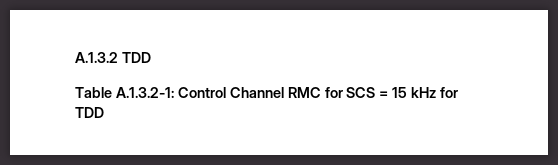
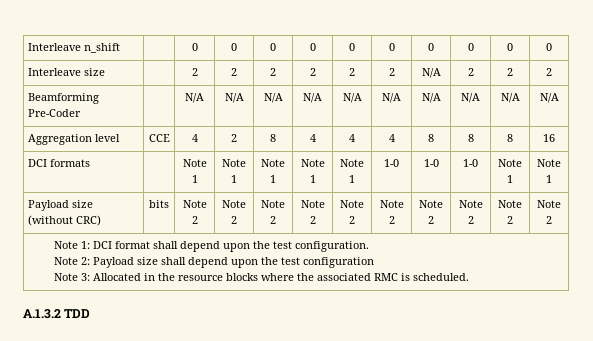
[75,52,151,63] [75,87,459,98] A.1.3.2 TDD // Table A.1.3.2-1: Control Channel RMC for SCS = 15 kHz for -> [27,43,120,53] [191,43,198,51] [231,43,237,51] [270,43,276,51] [309,43,316,51] [349,43,355,51] [388,43,395,51] [428,43,434,51] [467,43,474,51] [507,43,513,51] [546,43,552,51] [27,68,105,76] [191,68,198,76] [231,68,237,76] [270,68,276,76] [309,68,316,76] [349,68,355,76] [388,68,395,76] [421,68,441,78] [467,68,474,76] [507,68,513,76] [546,68,552,76] [27,93,99,104] [27,109,81,117] [185,93,204,103] [224,93,244,103] [263,93,283,103] [303,93,322,103] [342,93,362,103] [382,93,401,103] [421,93,441,103] [461,93,480,103] [500,93,520,103] [539,93,559,103] [27,134,120,145] [148,134,170,142] [191,134,198,142] [231,134,237,142] [270,134,276,142] [309,134,316,142] [349,134,355,142] [388,134,395,142] [428,134,434,142] [467,134,474,142] [507,134,513,142] [543,134,555,142] [27,159,90,167] [182,159,207,167] [191,175,198,183] [222,159,246,167] [231,175,237,183] [261,159,285,167] [270,175,276,183] [300,159,325,167] [309,175,316,183] [340,159,364,167] [349,175,355,183] [384,159,399,167] [423,159,439,167] [463,159,478,167] [498,159,522,167] [507,175,513,183] [537,159,561,167] [546,175,552,183] [27,200,93,211] [27,215,101,226] [149,200,169,208] [182,200,207,208] [191,216,198,224] [222,200,246,208] [231,216,237,224] [261,200,285,208] [270,216,276,224] [300,200,325,208] [309,216,316,224] [340,200,364,208] [349,216,355,224] [379,200,404,208] [388,216,395,224] [419,200,443,208] [428,216,434,224] [458,200,483,208] [467,216,474,224] [498,200,522,208] [507,216,513,224] [537,200,561,208] [546,216,552,224] [53,241,369,252] [53,257,374,268] [53,273,469,281] [23,309,61,319] Interleave n_shift | | 0 | 0 | 0 | 0 | 0 | 0 | 0 | 0 | 0 | 0 // Interleave size | | 2 | 2 | 2 | 2 | 2 | 2 | N/A | 2 | 2 | 2 // Beamforming Pre-Coder | | N/A | N/A | N/A | N/A | N/A | N/A | N/A | N/A | N/A | N/A // Aggregation level | CCE | 4 | 2 | 8 | 4 | 4 | 4 | 8 | 8 | 8 | 16 // DCI formats | | Note 1 | Note 1 | Note 1 | Note 1 | Note 1 | 1-0 | 1-0 | 1-0 | Note 1 | Note 1 // Payload size (without CRC) | bits | Note 2 | Note 2 | Note 2 | Note 2 | Note 2 | Note 2 | Note 2 | Note 2 | Note 2 | Note 2 // Note 1: DCI format shall depend upon the test configuration. // Note 2: Payload size shall depend upon the test configuration // Note 3: Allocated in the resource blocks where the associated RMC is scheduled. // A.1.3.2

